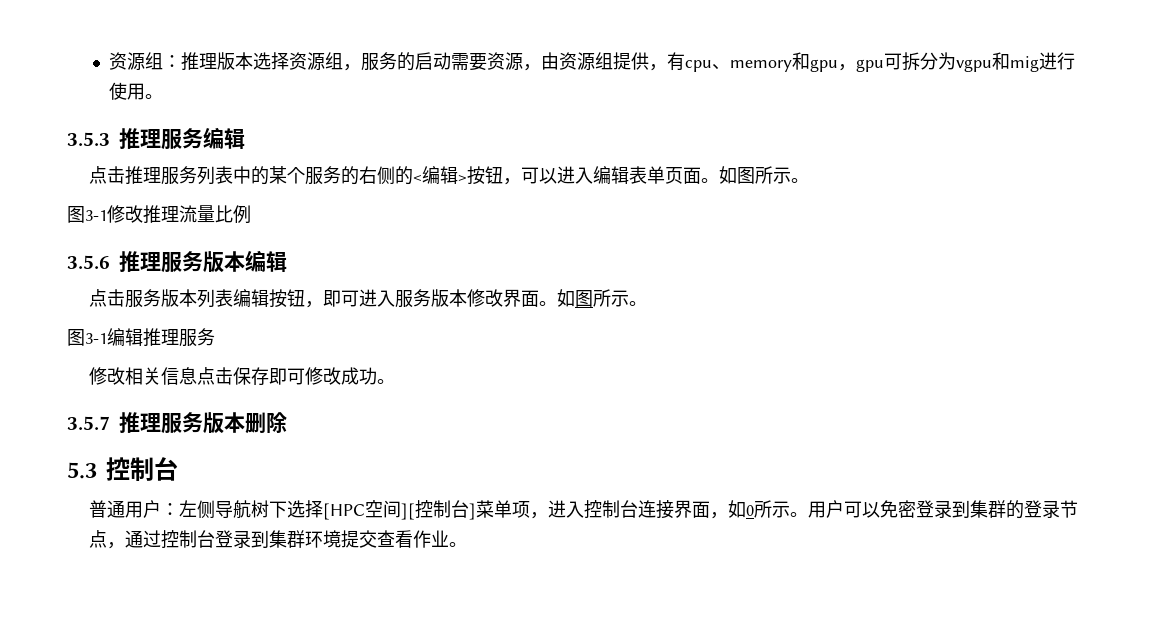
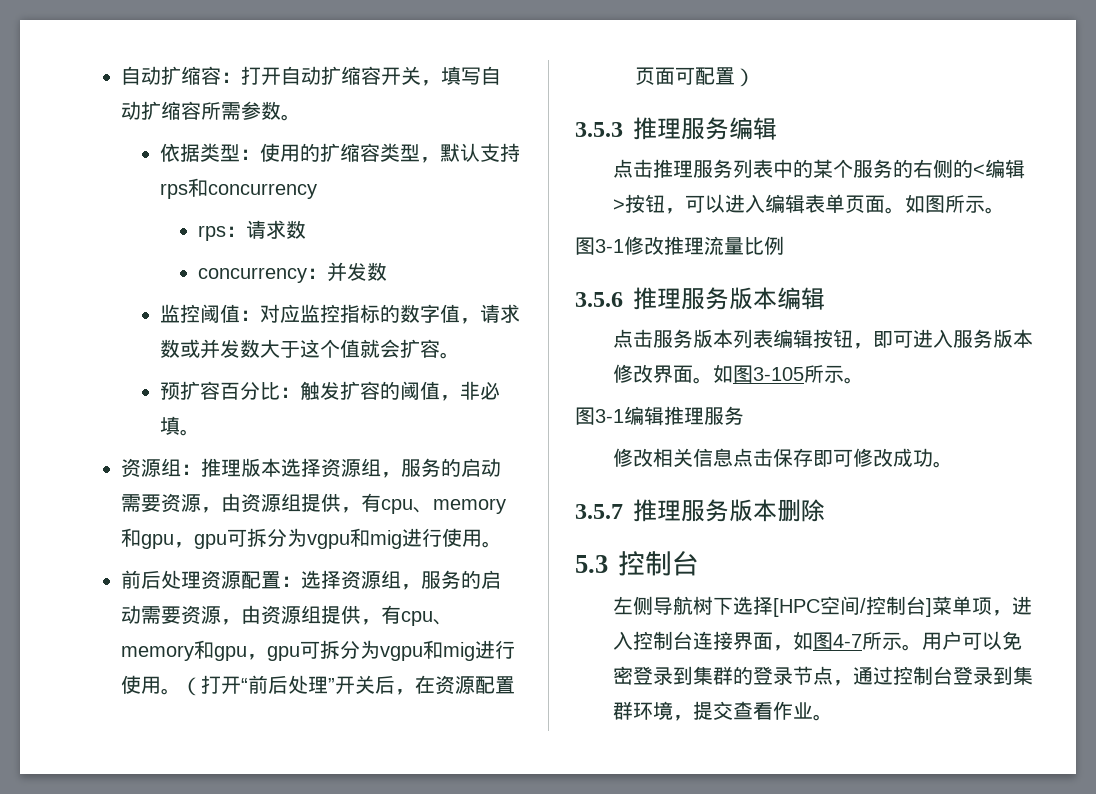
(108, 61) none -> [121,66,502,86] [121,101,302,121] [159,143,520,163] [159,178,317,199] [197,220,306,241] [197,262,387,283] [159,304,520,324] [159,339,460,359] [159,381,500,401] [159,416,200,436] 自动扩缩容：打开自动扩缩容开关，填写自动扩缩容所需参数。 // 依据类型：使用的扩缩容类型，默认支持rps和concurrency // rps：请求数 // concurrency：并发数 // 监控阈值：对应监控指标的数字值，请求数或并发数大于这个值就会扩容。 // 预扩容百分比：触发扩容的阈值，非必填。 //
(163, 96) none -> [121,570,502,590] [121,605,454,626] [121,640,516,661] [121,675,516,696] [635,67,756,87] // 前后处理资源配置：选择资源组，服务的启动需要资源，由资源组提供，有cpu、memory和gpu，gpu可拆分为vgpu和mig进行使用。（打开“前后处理”开关后，在资源配置页面可配置）
(594, 298) none -> [753,367,805,381] 3-105
[89,500,180,518] 普通用户： -> (699, 563) none
[401,503,416,520] ][ -> [860,598,867,613] /
[746,505,755,516] 0 -> [813,632,863,650] 图4-7
(342, 539) none -> [673,715,694,721] ，

